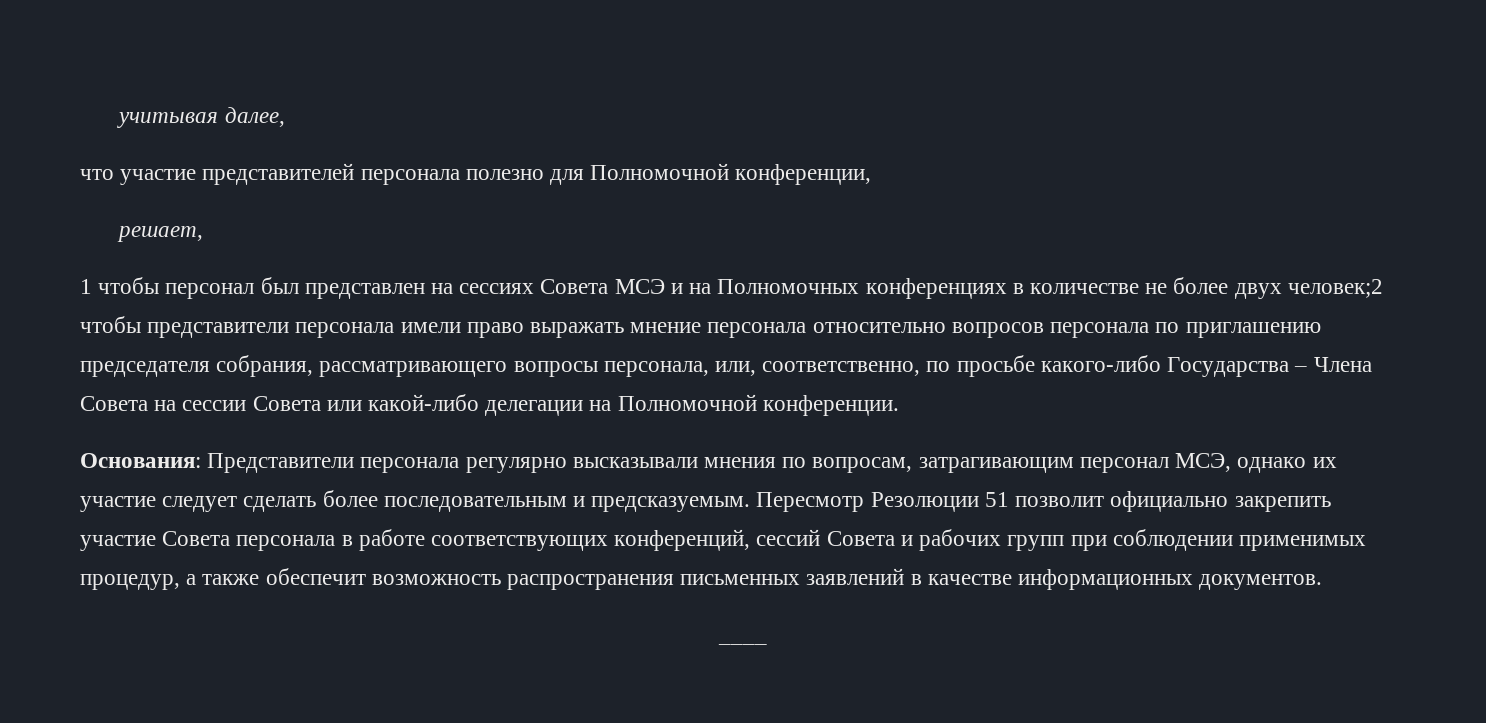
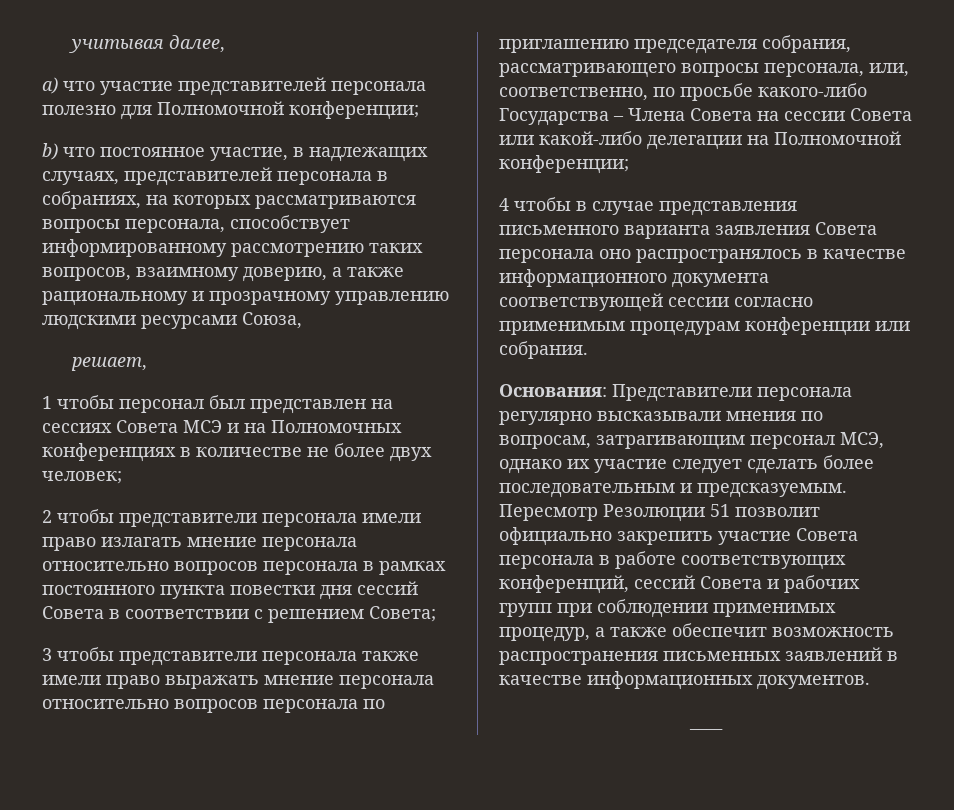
(285, 117) none -> [42,77,58,94] a)
[735,164,872,185] конференции, -> [289,101,419,120] [42,143,428,162] [42,167,388,186] [42,191,416,209] [42,215,350,233] [42,239,423,257] [42,267,404,282] [42,291,449,306] [42,312,302,330] конференции; // b) что постоянное участие, в надлежащих случаях, представителей персонала в собраниях, на которых рассматриваются вопросы персонала, способствует информированному рассмотрению таких вопросов, взаимному доверию, а также рациональному и прозрачному управлению людскими ресурсами Союза,
[1287,279,1383,298] человек;2 -> [42,471,122,484] [42,510,52,523] человек; // 2
(524, 330) none -> [101,537,357,551] [42,561,446,575] [42,581,418,600] [42,606,436,623] [42,647,419,666] [42,675,160,689] излагать мнение персонала относительно вопросов персонала в рамках постоянного пункта повестки дня сессий Совета в соответствии с решением Совета; // 3 чтобы представители персонала также имели право
[762,395,899,416] конференции. -> [499,155,629,174] [499,197,797,216] [499,222,877,239] [499,249,906,263] [499,269,769,288] [499,293,813,312] [499,317,910,336] [499,341,588,359] конференции; // 4 чтобы в случае представления письменного варианта заявления Совета персонала оно распространялось в качестве информационного документа соответствующей сессии согласно применимым процедурам конференции или собрания.

